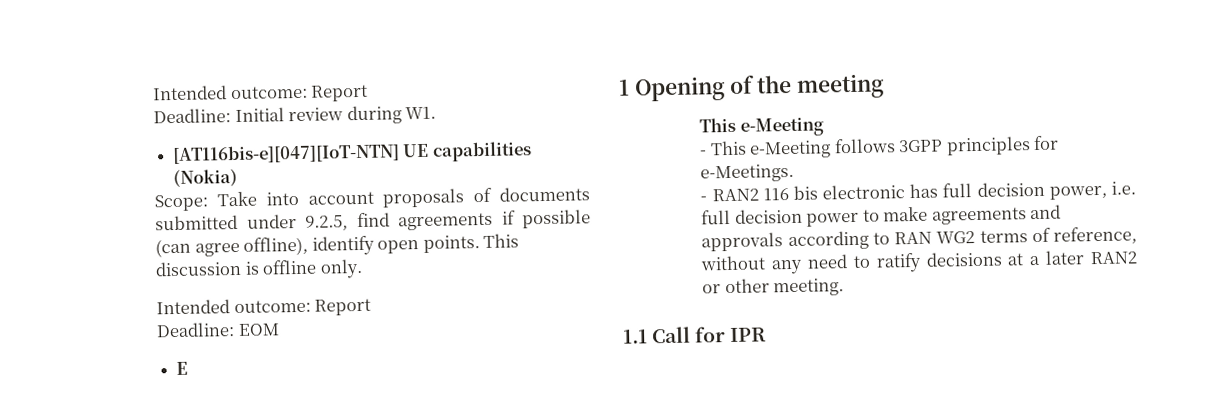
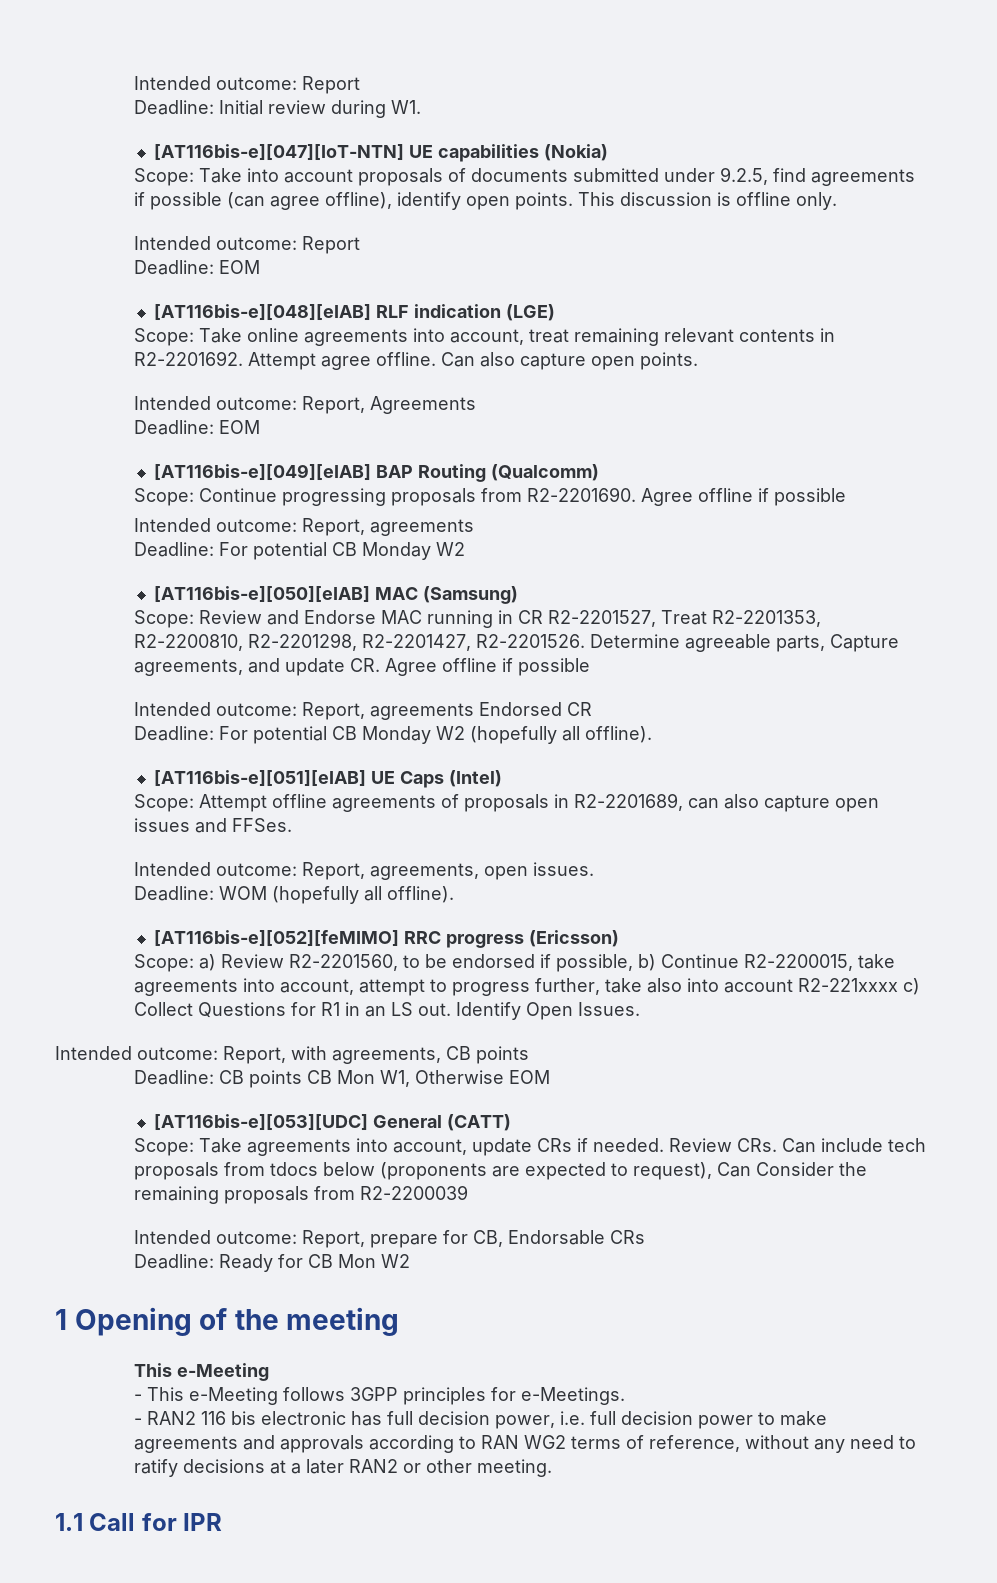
[175,361,188,375] E -> [153,304,555,321] [134,328,836,346] [134,351,699,370] [134,396,477,414] [134,420,261,435] [153,464,599,482] [134,487,847,506] [134,518,475,536] [134,542,466,560] [153,586,518,604] [134,610,822,628] [134,633,900,652] [134,658,591,676] [134,702,593,720] [134,726,653,744] [153,770,502,788] [134,793,880,812] [134,818,293,833] [134,862,595,880] [134,886,455,904] [153,930,619,948] [134,954,896,972] [134,978,921,996] [134,1002,641,1020] [55,1046,529,1064] [134,1070,551,1088] [153,1114,511,1131] [134,1138,927,1156] [134,1162,868,1180] [134,1185,469,1204] [134,1230,646,1248] [134,1254,411,1272] [AT116bis-e][048][eIAB] RLF indication (LGE) // Scope: Take online agreements into account, treat remaining relevant contents in R2-2201692. Attempt agree offline. Can also capture open points. // Intended outcome: Report, Agreements // Deadline: EOM // [AT116bis-e][049][eIAB] BAP Routing (Qualcomm) // Scope: Continue progressing proposals from R2-2201690. Agree offline if possible // Intended outcome: Report, agreements // Deadline: For potential CB Monday W2 // [AT116bis-e][050][eIAB] MAC (Samsung) // Scope: Review and Endorse MAC running in CR R2-2201527, Treat R2-2201353, R2-2200810, R2-2201298, R2-2201427, R2-2201526. Determine agreeable parts, Capture agreements, and update CR. Agree offline if possible // Intended outcome: Report, agreements Endorsed CR // Deadline: For potential CB Monday W2 (hopefully all offline). // [AT116bis-e][051][eIAB] UE Caps (Intel) // Scope: Attempt offline agreements of proposals in R2-2201689, can also capture open issues and FFSes. // Intended outcome: Report, agreements, open issues. // Deadline: WOM (hopefully all offline). // [AT116bis-e][052][feMIMO] RRC progress (Ericsson) // Scope: a) Review R2-2201560, to be endorsed if possible, b) Continue R2-2200015, take agreements into account, attempt to progress further, take also into account R2-221xxxx c) Collect Questions for R1 in an LS out. Identify Open Issues. // Intended outcome: Report, with agreements, CB points // Deadline: CB points CB Mon W1, Otherwise EOM // [AT116bis-e][053][UDC] General (CATT) // Scope: Take agreements into account, update CRs if needed. Review CRs. Can include tech proposals from tdocs below (proponents are expected to request), Can Consider the remaining proposals from R2-2200039 // Intended outcome: Report, prepare for CB, Endorsable CRs // Deadline: Ready for CB Mon W2

